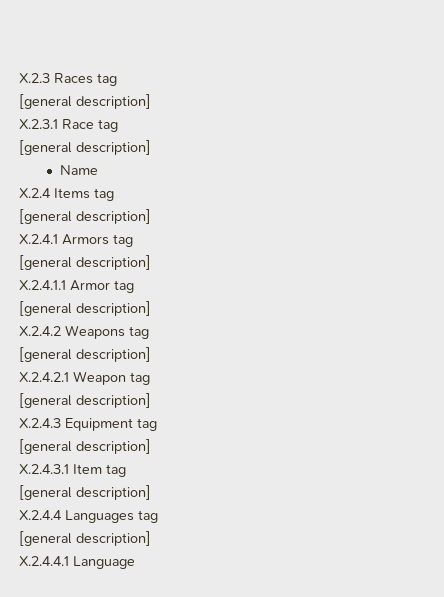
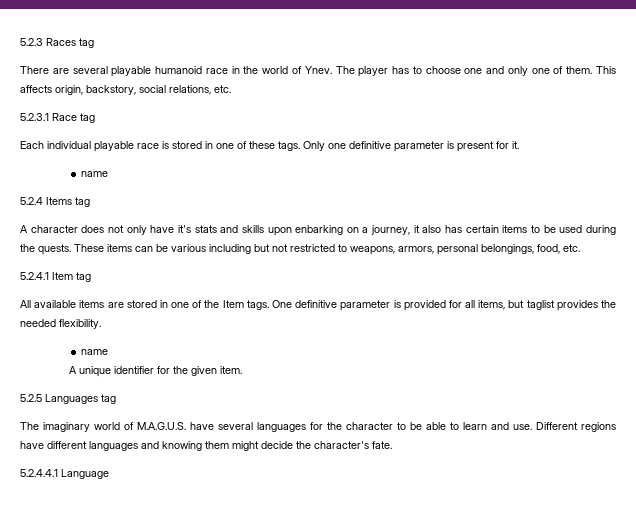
[19,73,50,83] X.2.3 -> [20,38,43,46] 5.2.3
[19,94,151,109] [19,119,118,132] [19,140,151,155] [60,165,99,175] [19,188,114,201] [19,209,151,224] [19,234,133,247] [19,255,151,270] [19,280,134,293] [19,301,151,316] [19,325,149,339] [19,347,151,362] [19,371,150,385] [19,393,151,408] [19,418,157,431] [19,439,151,454] [19,464,126,477] [19,485,151,500] [19,510,158,523] [19,531,151,546] [19,556,69,566] [general description] // X.2.3.1 Race tag // [general description] // Name // X.2.4 Items tag // [general description] // X.2.4.1 Armors tag // [general description] // X.2.4.1.1 Armor tag // [general description] // X.2.4.2 Weapons tag // [general description] // X.2.4.2.1 Weapon tag // [general description] // X.2.4.3 Equipment tag // [general description] // X.2.4.3.1 Item tag // [general description] // X.2.4.4 Languages tag // [general description] // X.2.4.4.1 -> [20,66,616,77] [20,85,231,95] [20,113,95,123] [20,141,519,152] [80,171,108,177] [20,197,90,207] [20,225,617,236] [20,244,580,255] [20,272,91,282] [20,300,616,311] [20,319,101,329] [80,349,108,355] [68,366,242,377] [20,394,116,404] [20,422,616,432] [20,441,392,451] [20,469,58,477] There are several playable humanoid race in the world of Ynev. The player has to choose one and only one of them. This affects origin, backstory, social relations, etc. // 5.2.3.1 Race tag // Each individual playable race is stored in one of these tags. Only one definitive parameter is present for it. // name // 5.2.4 Items tag // A character does not only have it's stats and skills upon enbarking on a journey, it also has certain items to be used during the quests. These items can be various including but not restricted to weapons, armors, personal belongings, food, etc. // 5.2.4.1 Item tag // All available items are stored in one of the Item tags. One definitive parameter is provided for all items, but taglist provides the needed flexibility. // name // A unique identifier for the given item. // 5.2.5 Languages tag // The imaginary world of M.A.G.U.S. have several languages for the character to be able to learn and use. Different regions have different languages and knowing them might decide the character's fate. // 5.2.4.4.1

